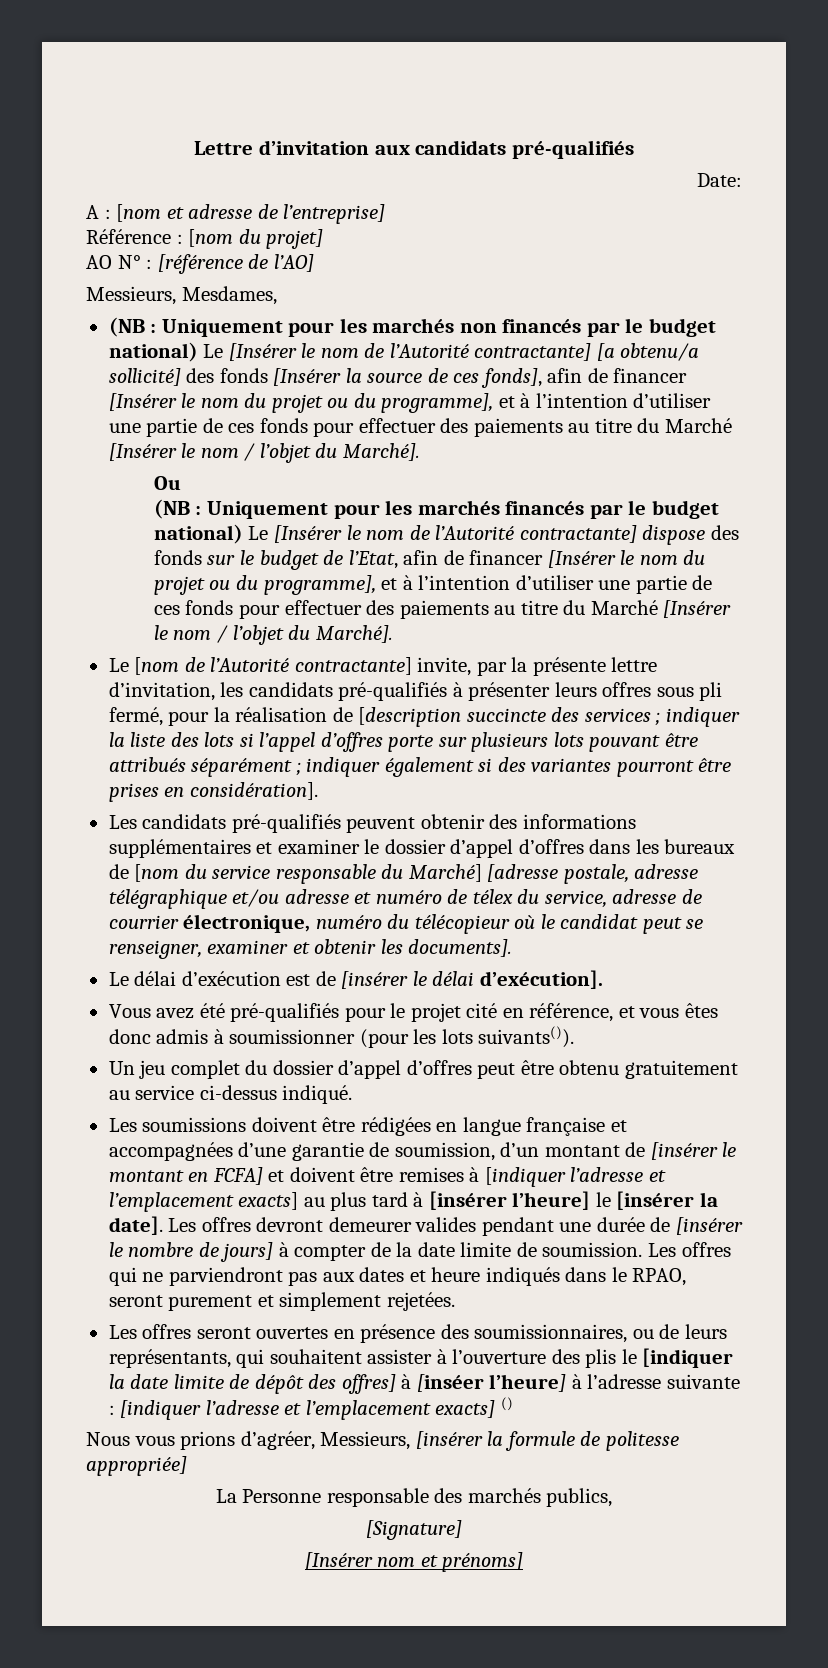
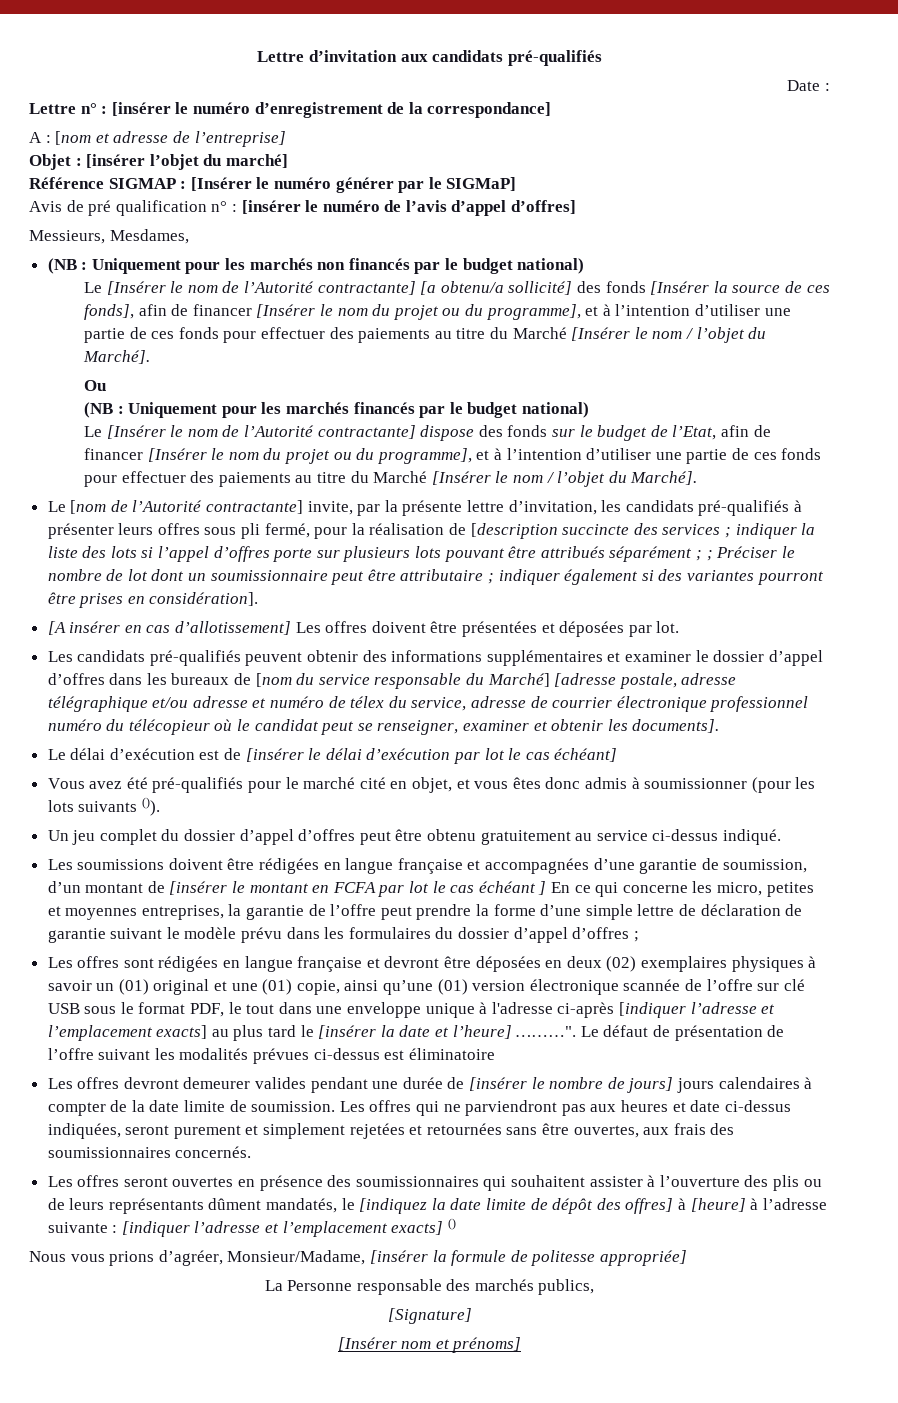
[697,173,742,187] Date: -> [787,80,830,91] [29,102,552,118] Date : // Lettre n° : [insérer le numéro d’enregistrement de la correspondance]
[86,229,324,249] [86,254,314,274] Référence : [nom du projet] // AO N° : [référence de l’AO] -> [29,154,288,170] [29,177,517,193] [29,200,577,216] Objet : [insérer l’objet du marché] // Référence SIGMAP : [Insérer le numéro générer par le SIGMaP] // Avis de pré qualification n° : [insérer le numéro de l’avis d’appel d’offres]
(198, 352) none -> (585, 266) //
(243, 534) none -> (590, 410) //
(301, 769) none -> [706,546,795,561] [47,569,495,585] ; Préciser le nombre de lot dont un soumissionnaire peut être attributaire ;
(318, 791) none -> [47,621,680,637] // [A insérer en cas d’allotissement] Les offres doivent être présentées et déposées par lot.
[183,914,311,933] électronique, -> [616,696,809,712] électronique professionnel
[479,970,603,989] d’exécution]. -> [366,748,618,764] d’exécution par lot le cas échéant]
[410,1003,461,1022] projet -> [303,777,356,789] marché
[529,1003,614,1022] référence, -> [412,777,453,793] objet,
[478,1026,575,1048] suivants()). -> [78,797,160,816] suivants ()).
[212,1167,480,1185] FCFA] et doivent être remises à -> [332,881,814,897] [47,904,803,920] [47,927,639,943] [47,956,817,972] [47,979,805,995] [47,1002,615,1018] FCFA par lot le cas échéant ] En ce qui concerne les micro, petites et moyennes entreprises, la garantie de l’offre peut prendre la forme d’une simple lettre de déclaration de garantie suivant le modèle prévu dans les formulaires du dossier d’appel d’offres ; // Les offres sont rédigées en langue française et devront être déposées en deux (02) exemplaires physiques à savoir un (01) original et une (01) copie, ainsi qu’une (01) version électronique scannée de l’offre sur clé USB sous le format PDF, le tout dans une enveloppe unique à l'adresse ci-après
[413,1191,718,1210] [108,1216,163,1235] à [insérer l’heure] le [insérer la date]. -> [300,1025,785,1041] [47,1048,495,1064] le [insérer la date et l’heure] ………". Le défaut de présentation de l’offre suivant les modalités prévues ci-dessus est éliminatoire //
(274, 1252) none -> [676,1077,800,1093] jours calendaires
[359,1267,687,1286] [108,1292,455,1311] dates et heure indiqués dans le RPAO, seront purement et simplement rejetées. -> [620,1100,791,1112] [47,1123,735,1139] [47,1146,252,1158] heures et date ci-dessus indiquées, seront purement et simplement rejetées et retournées sans être ouvertes, aux frais des soumissionnaires concernés.
[474,1324,727,1343] [108,1349,231,1368] soumissionnaires, ou de leurs représentants, -> [355,1176,479,1187] soumissionnaires
[621,1348,734,1368] le [indiquer -> [803,1179,822,1187] [47,1198,428,1214] ou de leurs représentants dûment mandatés, le [indiquez
[416,1374,567,1392] [inséer l’heure] -> [690,1198,746,1212] [heure]
[320,1431,411,1450] Messieurs, -> [227,1250,366,1265] Monsieur/Madame,

